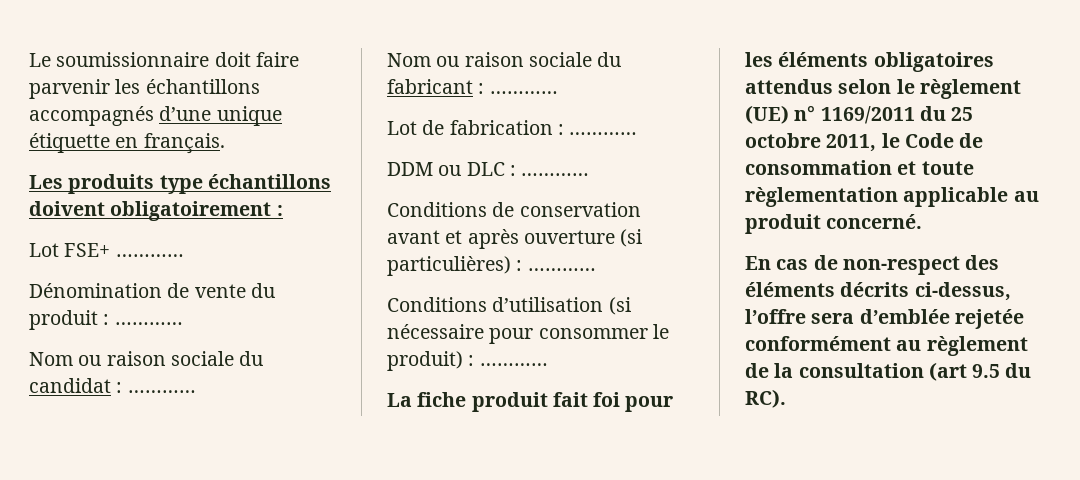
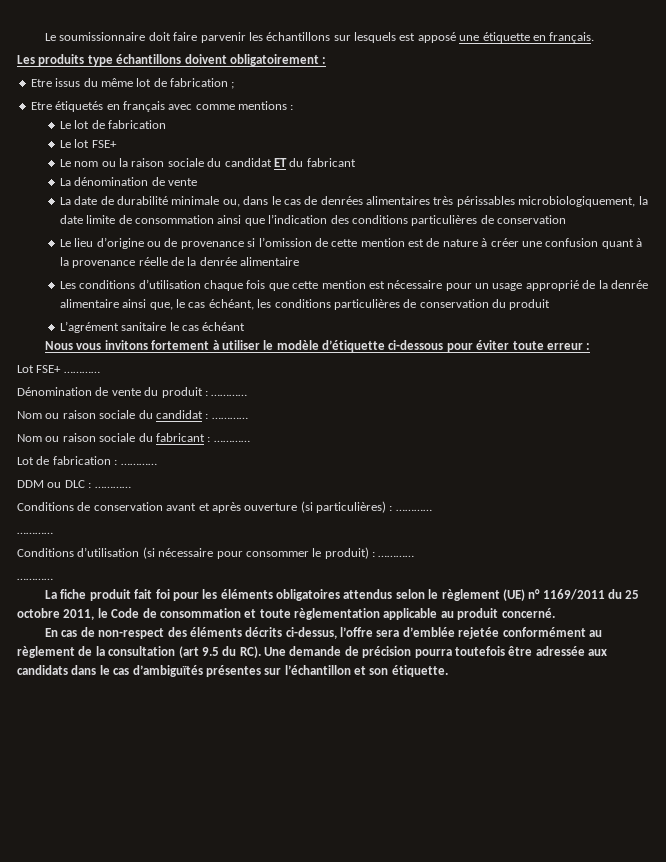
[29,106,282,126] accompagnés d’une unique -> [333,32,480,43] sur lesquels est apposé une
(283, 210) none -> [30,78,235,89] [30,101,294,112] [59,120,167,129] [59,139,117,148] [59,158,356,167] [59,177,198,186] [59,196,648,207] [59,214,567,226] [59,237,643,249] [59,257,300,268] [59,279,648,291] [59,299,551,310] [59,321,246,333] [45,340,591,352] // Etre issus du même lot de fabrication ; // Etre étiquetés en français avec comme mentions : // Le lot de fabrication // Le lot FSE+ // Le nom ou la raison sociale du candidat ET du fabricant // La dénomination de vente // La date de durabilité minimale ou, dans le cas de denrées alimentaires très périssables microbiologiquement, la date limite de consommation ainsi que l’indication des conditions particulières de conservation // Le lieu d’origine ou de provenance si l’omission de cette mention est de nature à créer une confusion quant à la provenance réelle de la denrée alimentaire // Les conditions d’utilisation chaque fois que cette mention est nécessaire pour un usage approprié de la denrée alimentaire ainsi que, le cas échéant, les conditions particulières de conservation du produit // L’agrément sanitaire le cas échéant // Nous vous invitons fortement à utiliser le modèle d’étiquette ci-dessous pour éviter toute erreur :
(596, 269) none -> [17,532,53,534] // …………
(548, 364) none -> [17,578,53,580] // …………
(786, 398) none -> [264,646,607,658] [17,665,448,677] Une demande de précision pourra toutefois être adressée aux candidats dans le cas d’ambiguïtés présentes sur l’échantillon et son étiquette.

